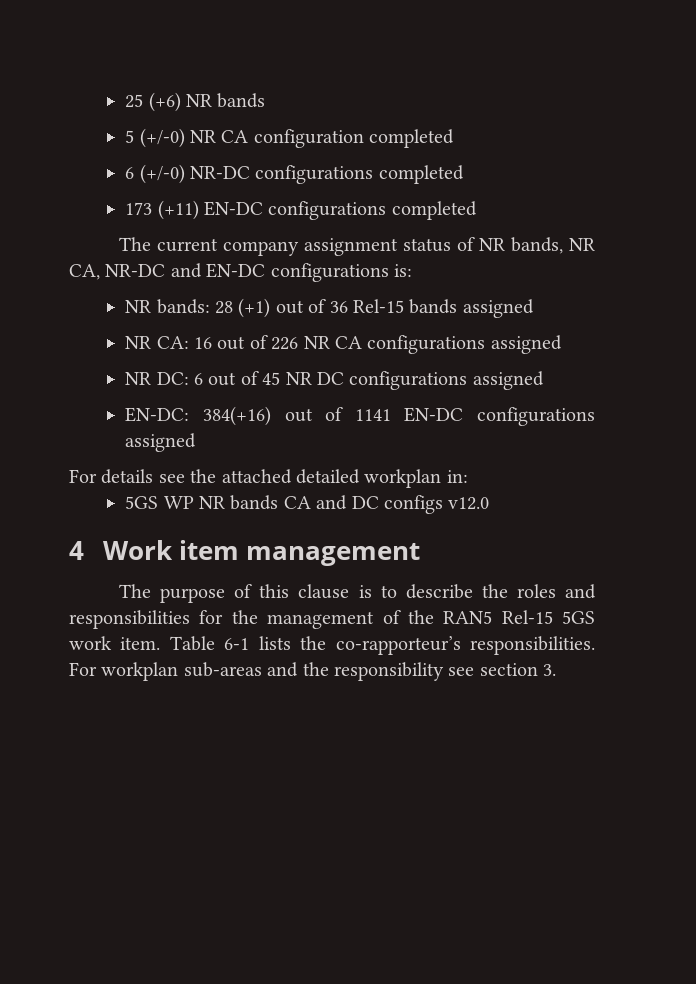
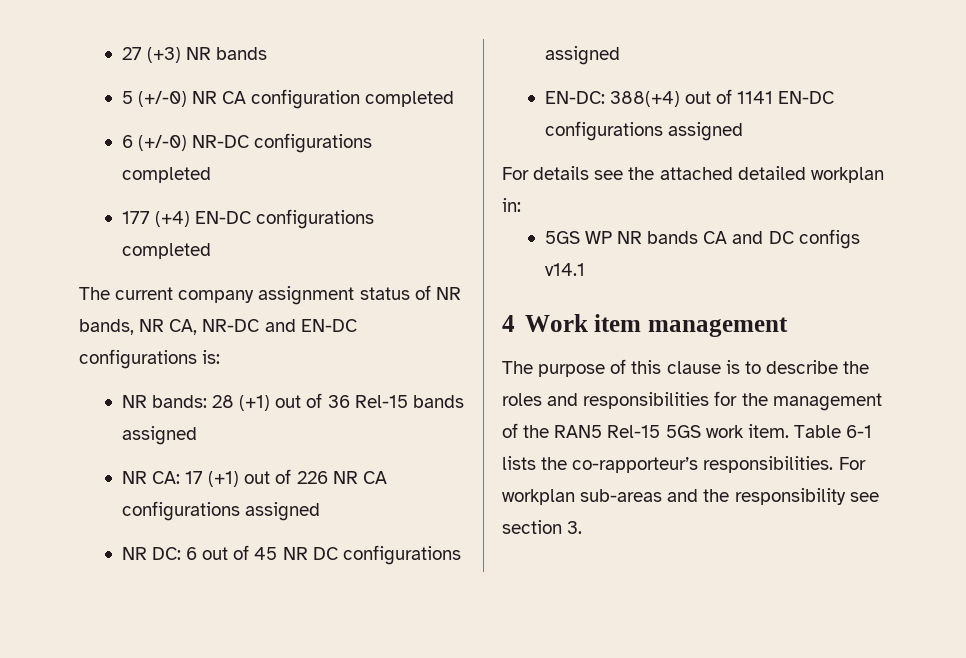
[125,92,181,112] 25 (+6) -> [121,47,181,63] 27 (+3)
[125,200,199,220] 173 (+11) -> [121,211,190,227] 177 (+4)
[194,337,213,349] 16 -> [185,471,240,487] 17 (+1)
[202,406,271,426] 384(+16) -> [609,91,680,107] 388(+4)
[448,497,490,510] v12.0 -> [544,263,585,276] v14.1

